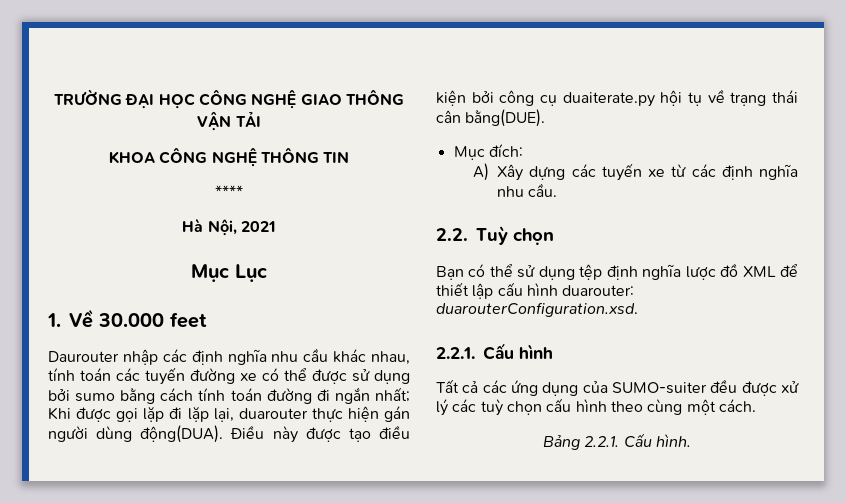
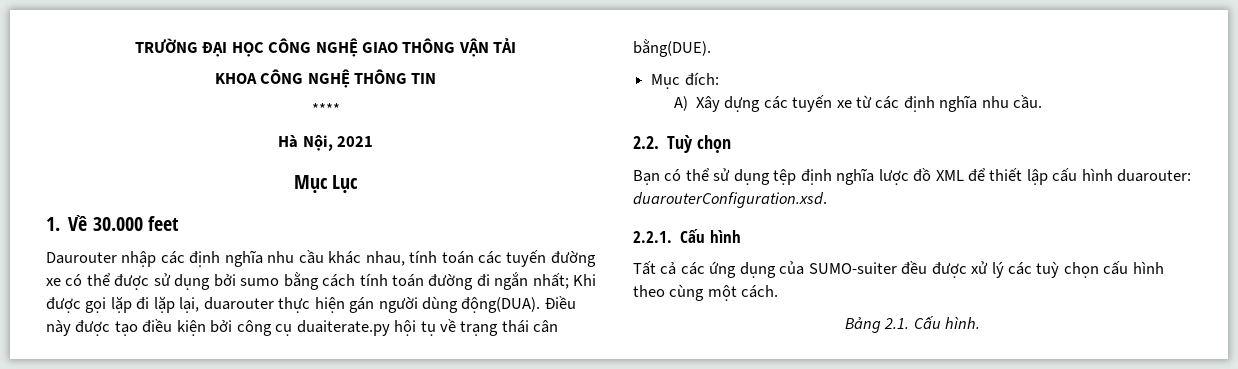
[584,436,620,447] 2.2.1. -> [884,318,910,329] 2.1.

